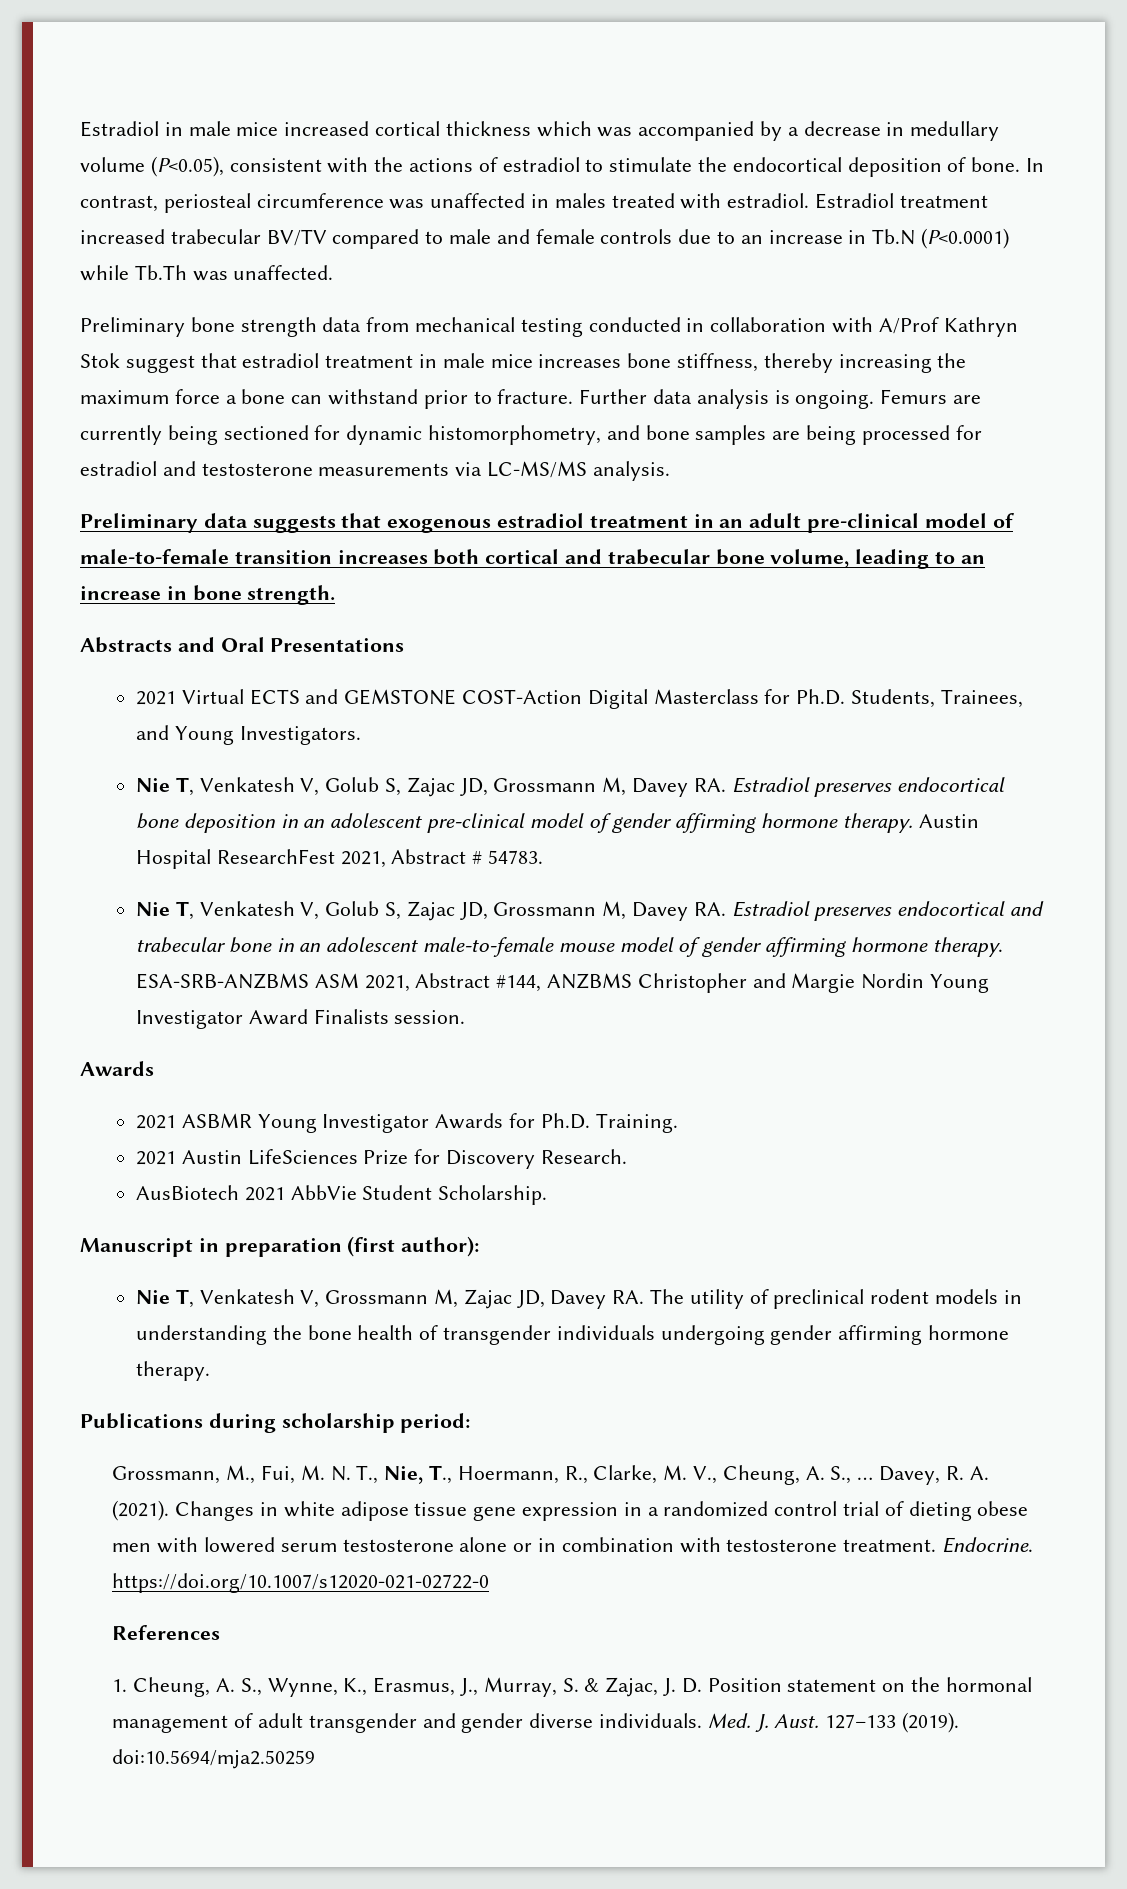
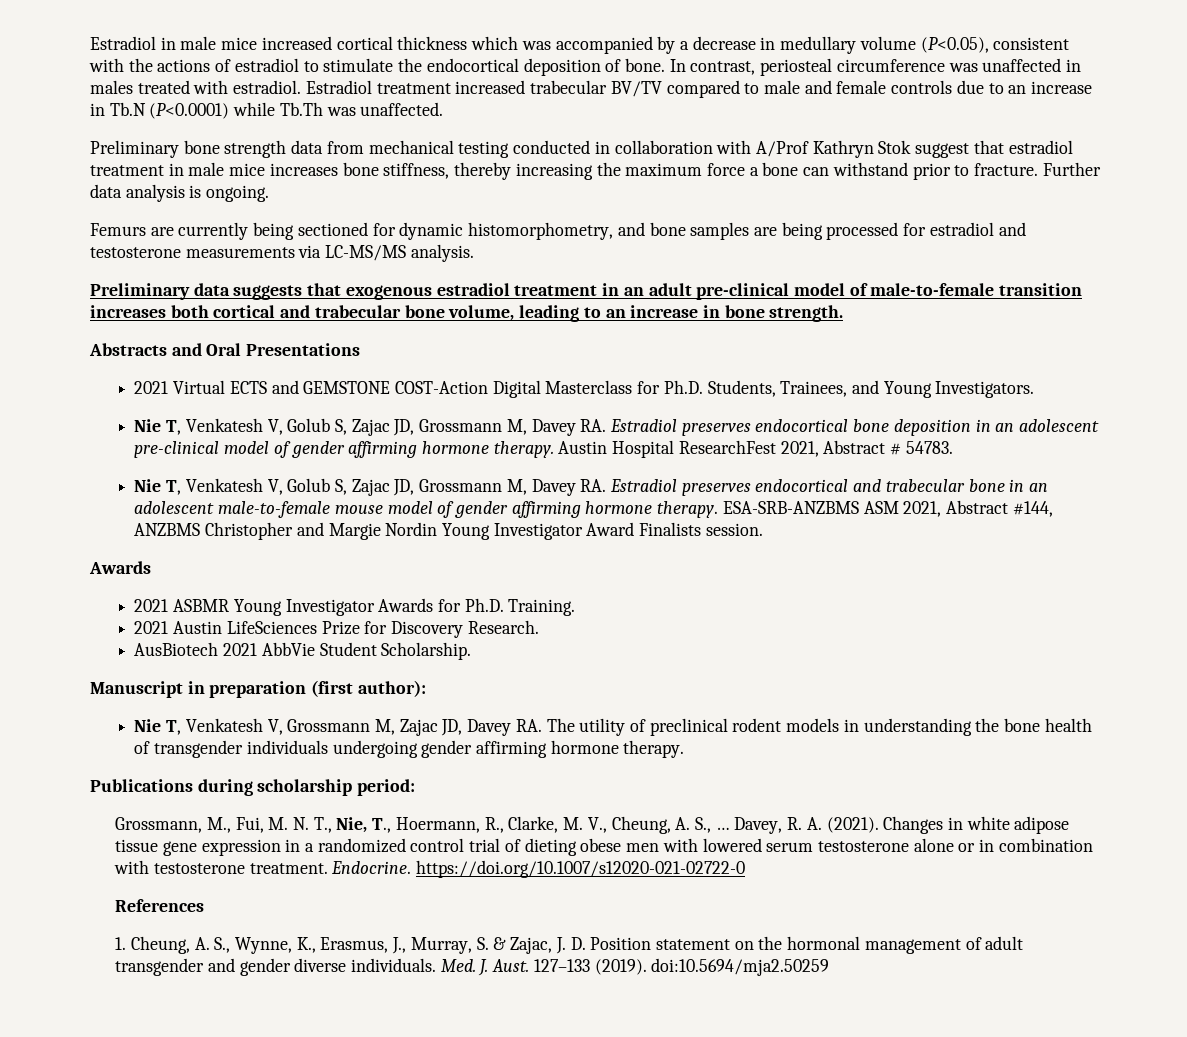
(875, 399) none -> (270, 193) //

